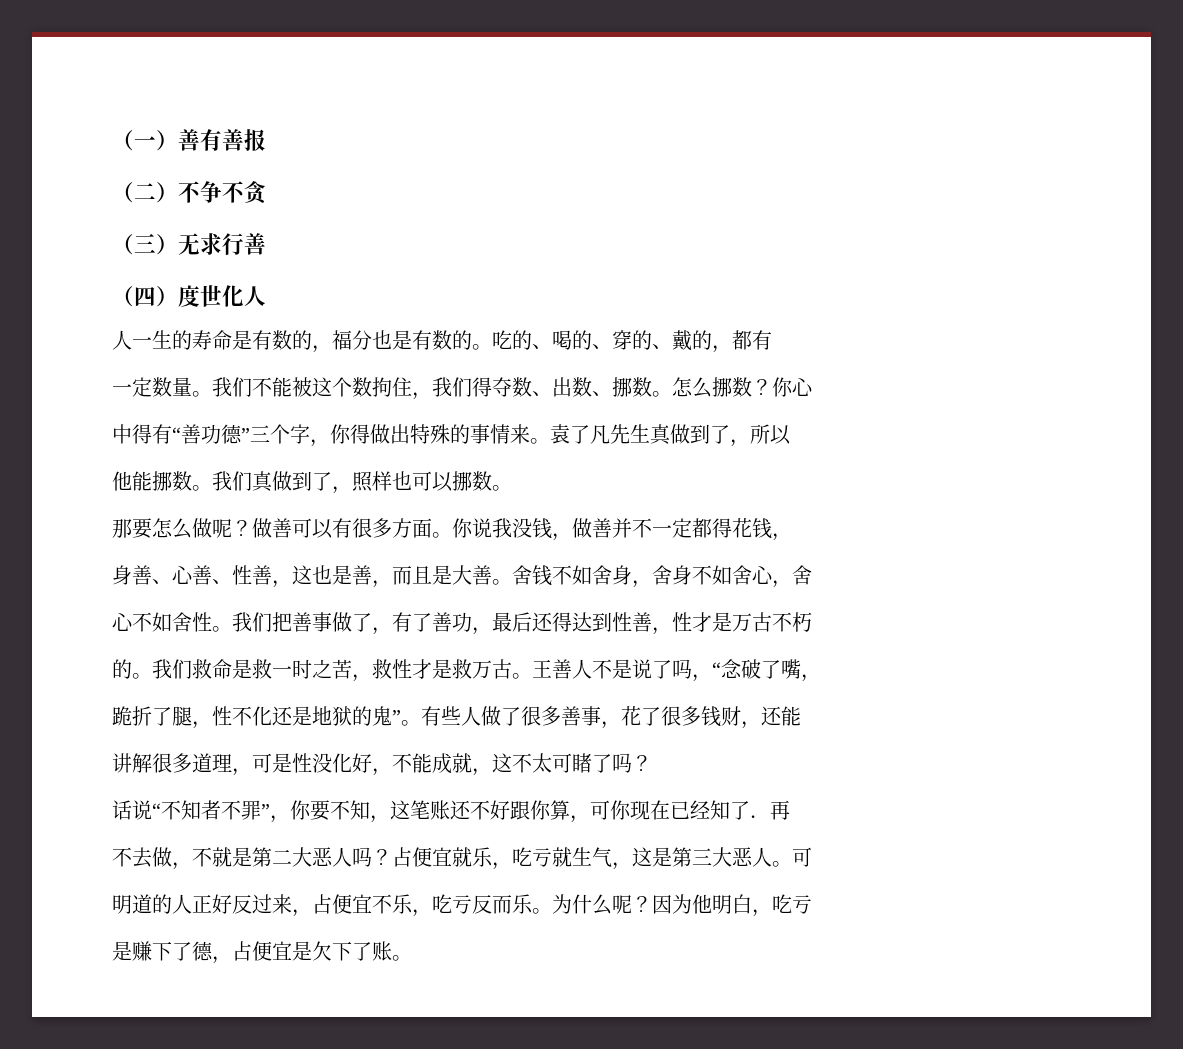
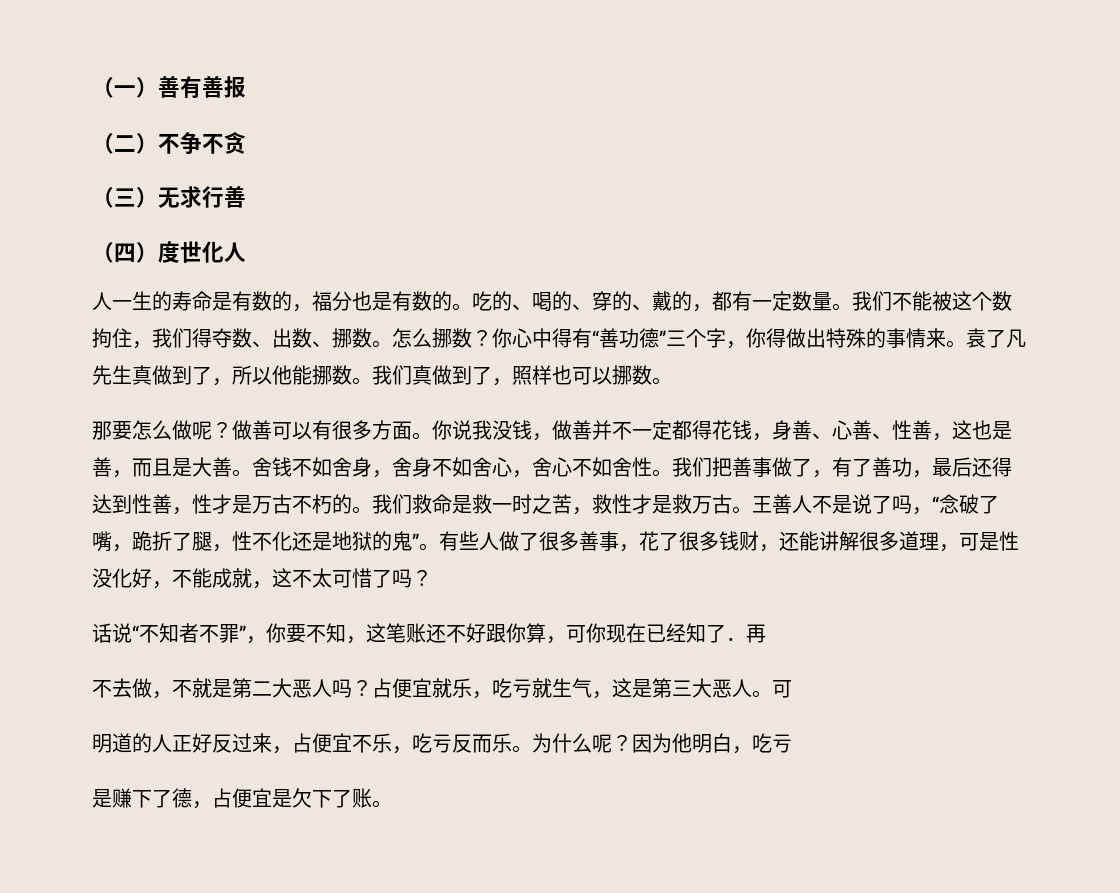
(772, 340) // -> (752, 301) none
(814, 386) // -> (532, 338) none
(791, 435) // -> (272, 376) none
(792, 537) // -> (772, 437) none
(812, 575) // -> (552, 467) none
(812, 622) // -> (332, 504) none
(821, 678) // -> (132, 548) none
(801, 716) // -> (819, 541) none
[572,753,592,773] 睹 -> [352,568,372,588] 惜

